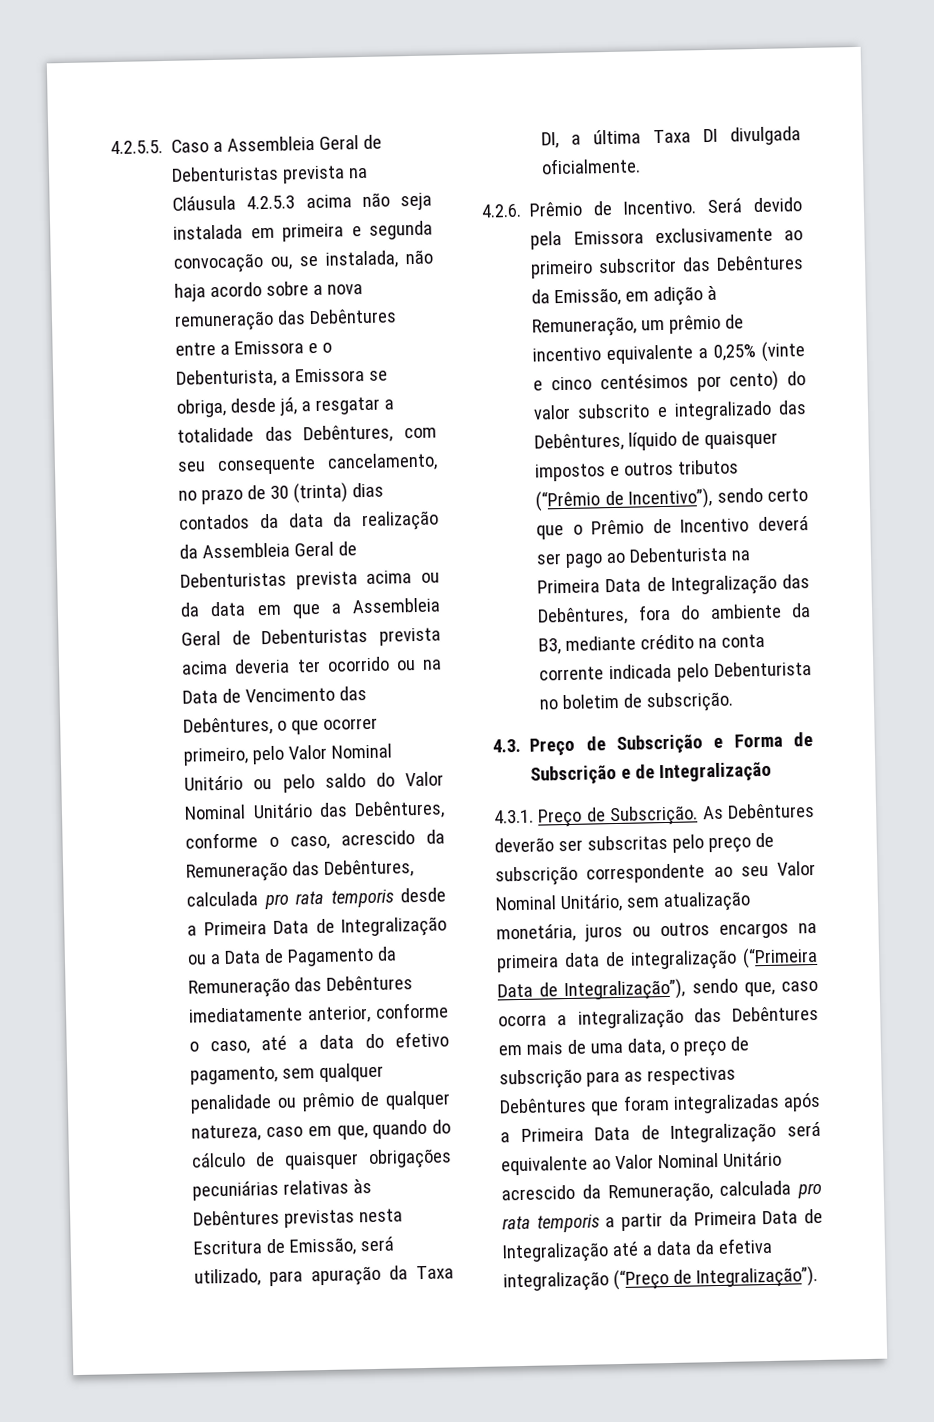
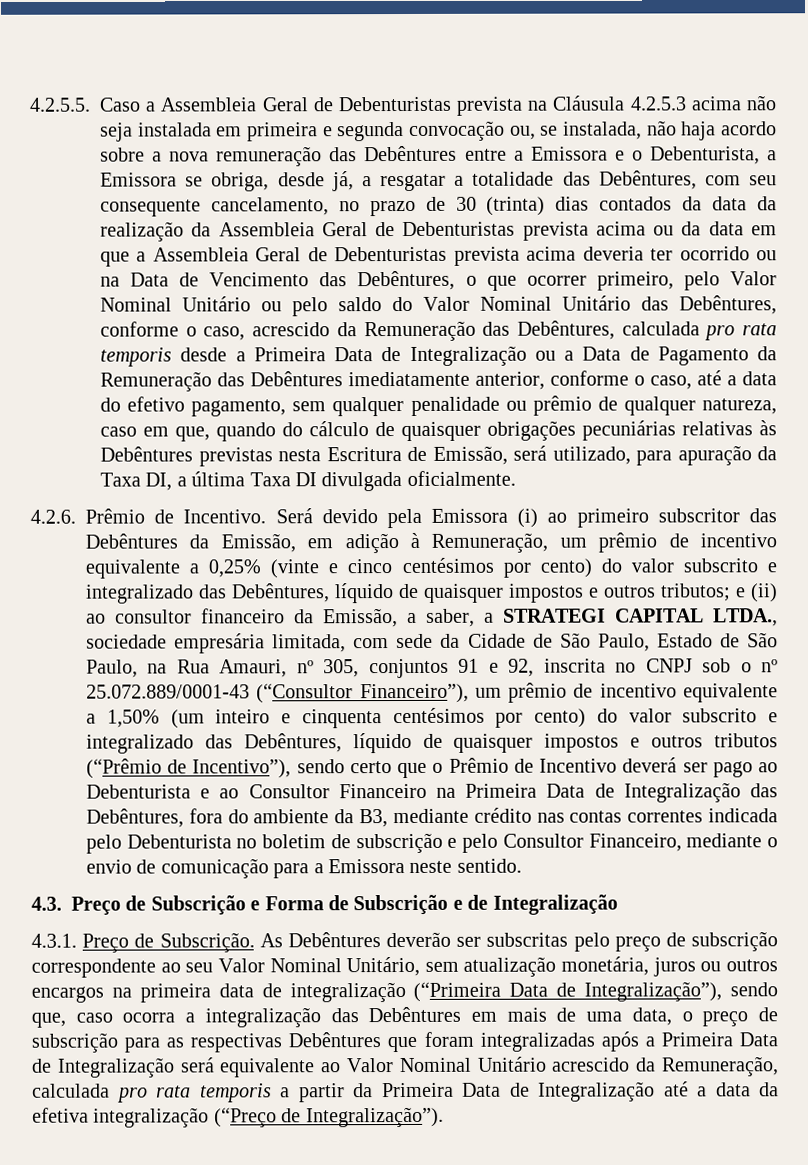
[654,226,773,244] exclusivamente -> [517,508,539,528] (i)
(675, 468) none -> [661,583,778,603] [86,608,778,628] [86,632,779,654] [86,658,778,679] [86,682,778,704] [86,707,778,729] [86,732,704,754] tributos; e (ii) ao consultor financeiro da Emissão, a saber, a STRATEGI CAPITAL LTDA., sociedade empresária limitada, com sede da Cidade de São Paulo, Estado de São Paulo, na Rua Amauri, nº 305, conjuntos 91 e 92, inscrita no CNPJ sob o nº 25.072.889/0001-43 (“Consultor Financeiro”), um prêmio de incentivo equivalente a 1,50% (um inteiro e cinquenta centésimos por cento) do valor subscrito e integralizado das Debêntures, líquido de quaisquer impostos e outros
(729, 554) none -> [200,783,427,799] e ao Consultor Financeiro
[698,633,766,649] [539,666,605,681] na conta corrente -> [536,810,704,823] nas contas correntes
[646,691,735,713] subscrição. -> [355,832,779,854] [86,858,522,879] subscrição e pelo Consultor Financeiro, mediante o envio de comunicação para a Emissora neste sentido.

